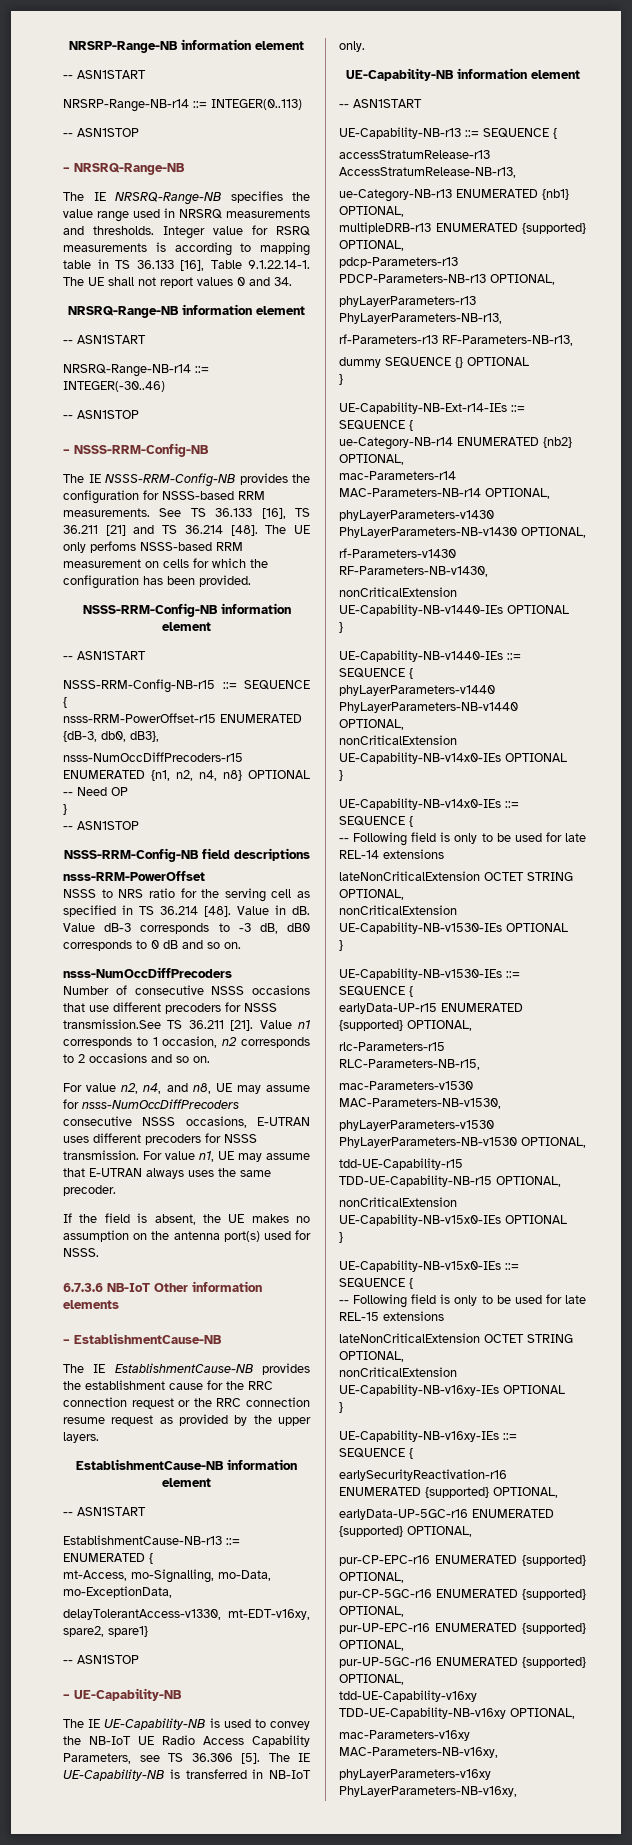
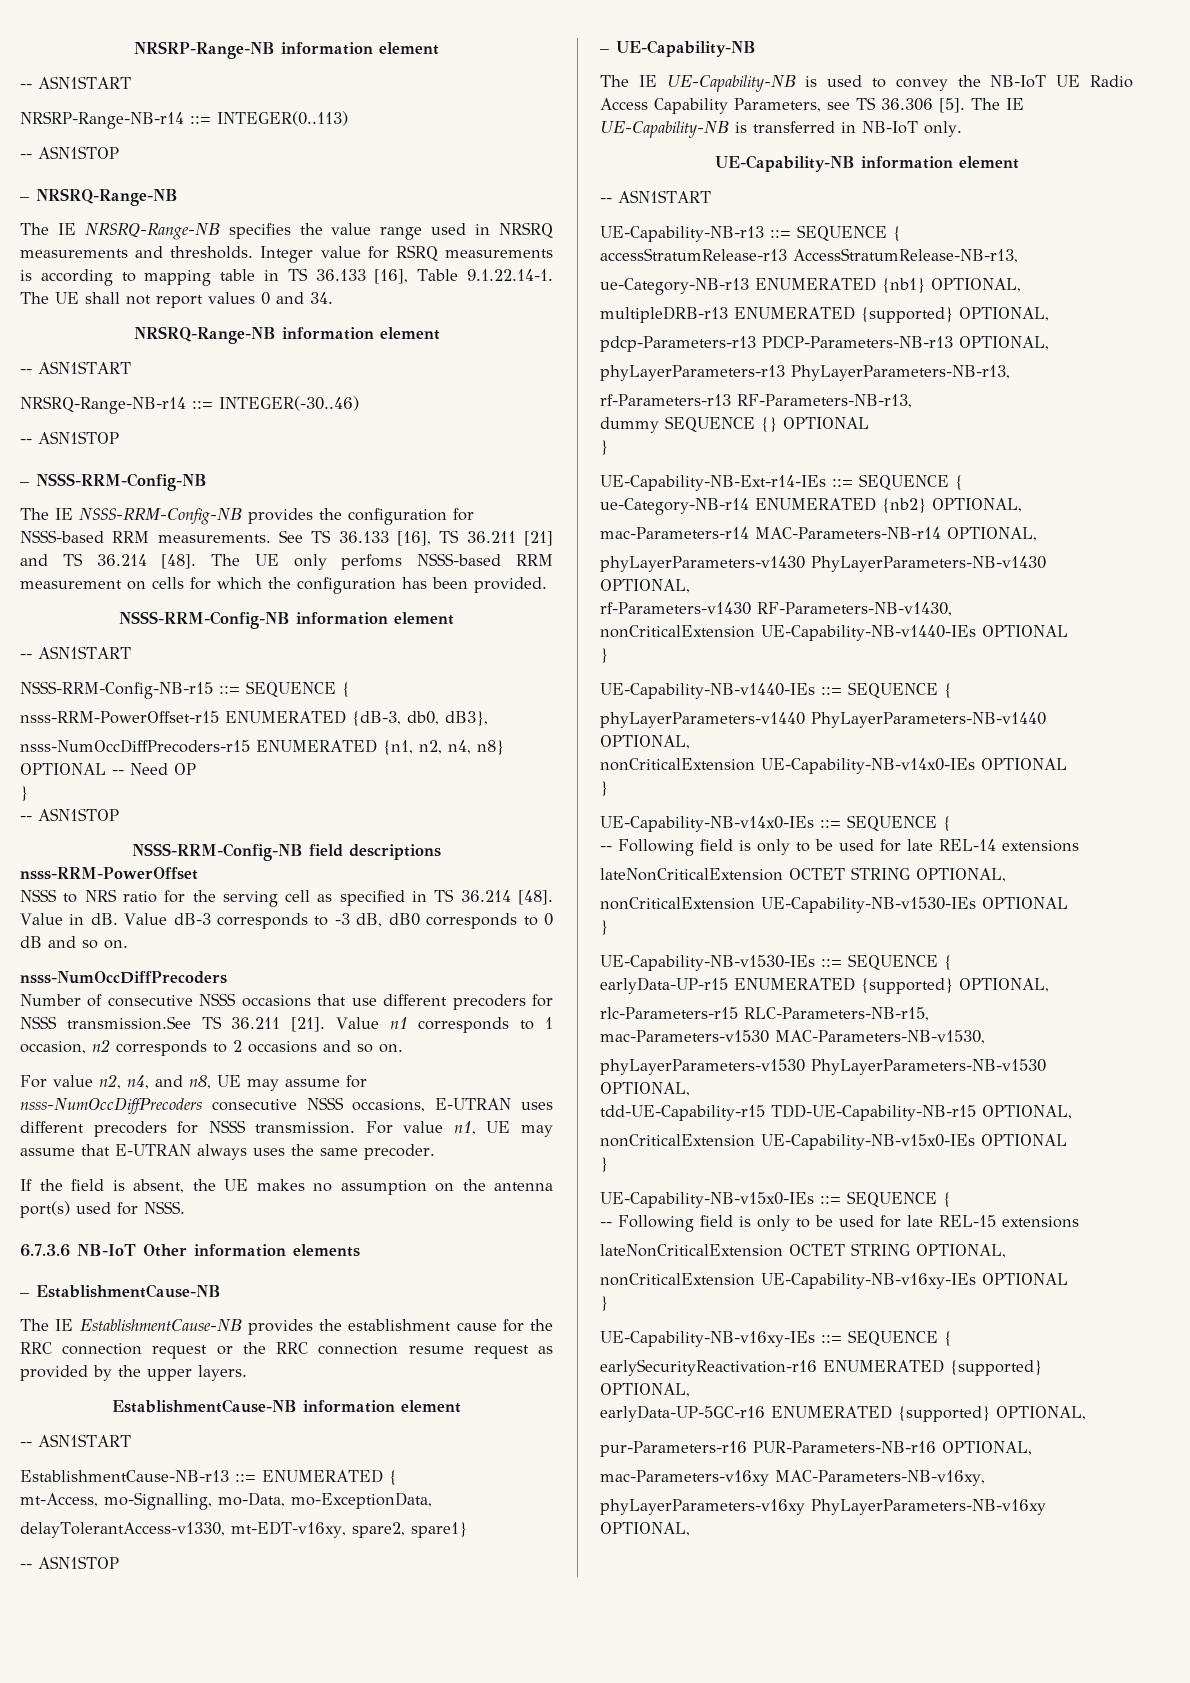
[339,1555,586,1566] [339,1572,404,1583] [339,1589,586,1600] [339,1606,404,1617] [339,1623,586,1634] [339,1640,404,1651] [339,1657,586,1668] [339,1674,404,1685] [339,1690,477,1702] [339,1707,506,1719] pur-CP-EPC-r16 ENUMERATED {supported} OPTIONAL, // pur-CP-5GC-r16 ENUMERATED {supported} OPTIONAL, // pur-UP-EPC-r16 ENUMERATED {supported} OPTIONAL, // pur-UP-5GC-r16 ENUMERATED {supported} OPTIONAL, // tdd-UE-Capability-v16xy TDD-UE-Capability-NB-v16xy -> [600,1441,936,1457] pur-Parameters-r16 PUR-Parameters-NB-r16
[339,1786,517,1797] PhyLayerParameters-NB-v16xy, -> [811,1499,1046,1515] [600,1522,690,1536] PhyLayerParameters-NB-v16xy OPTIONAL,

